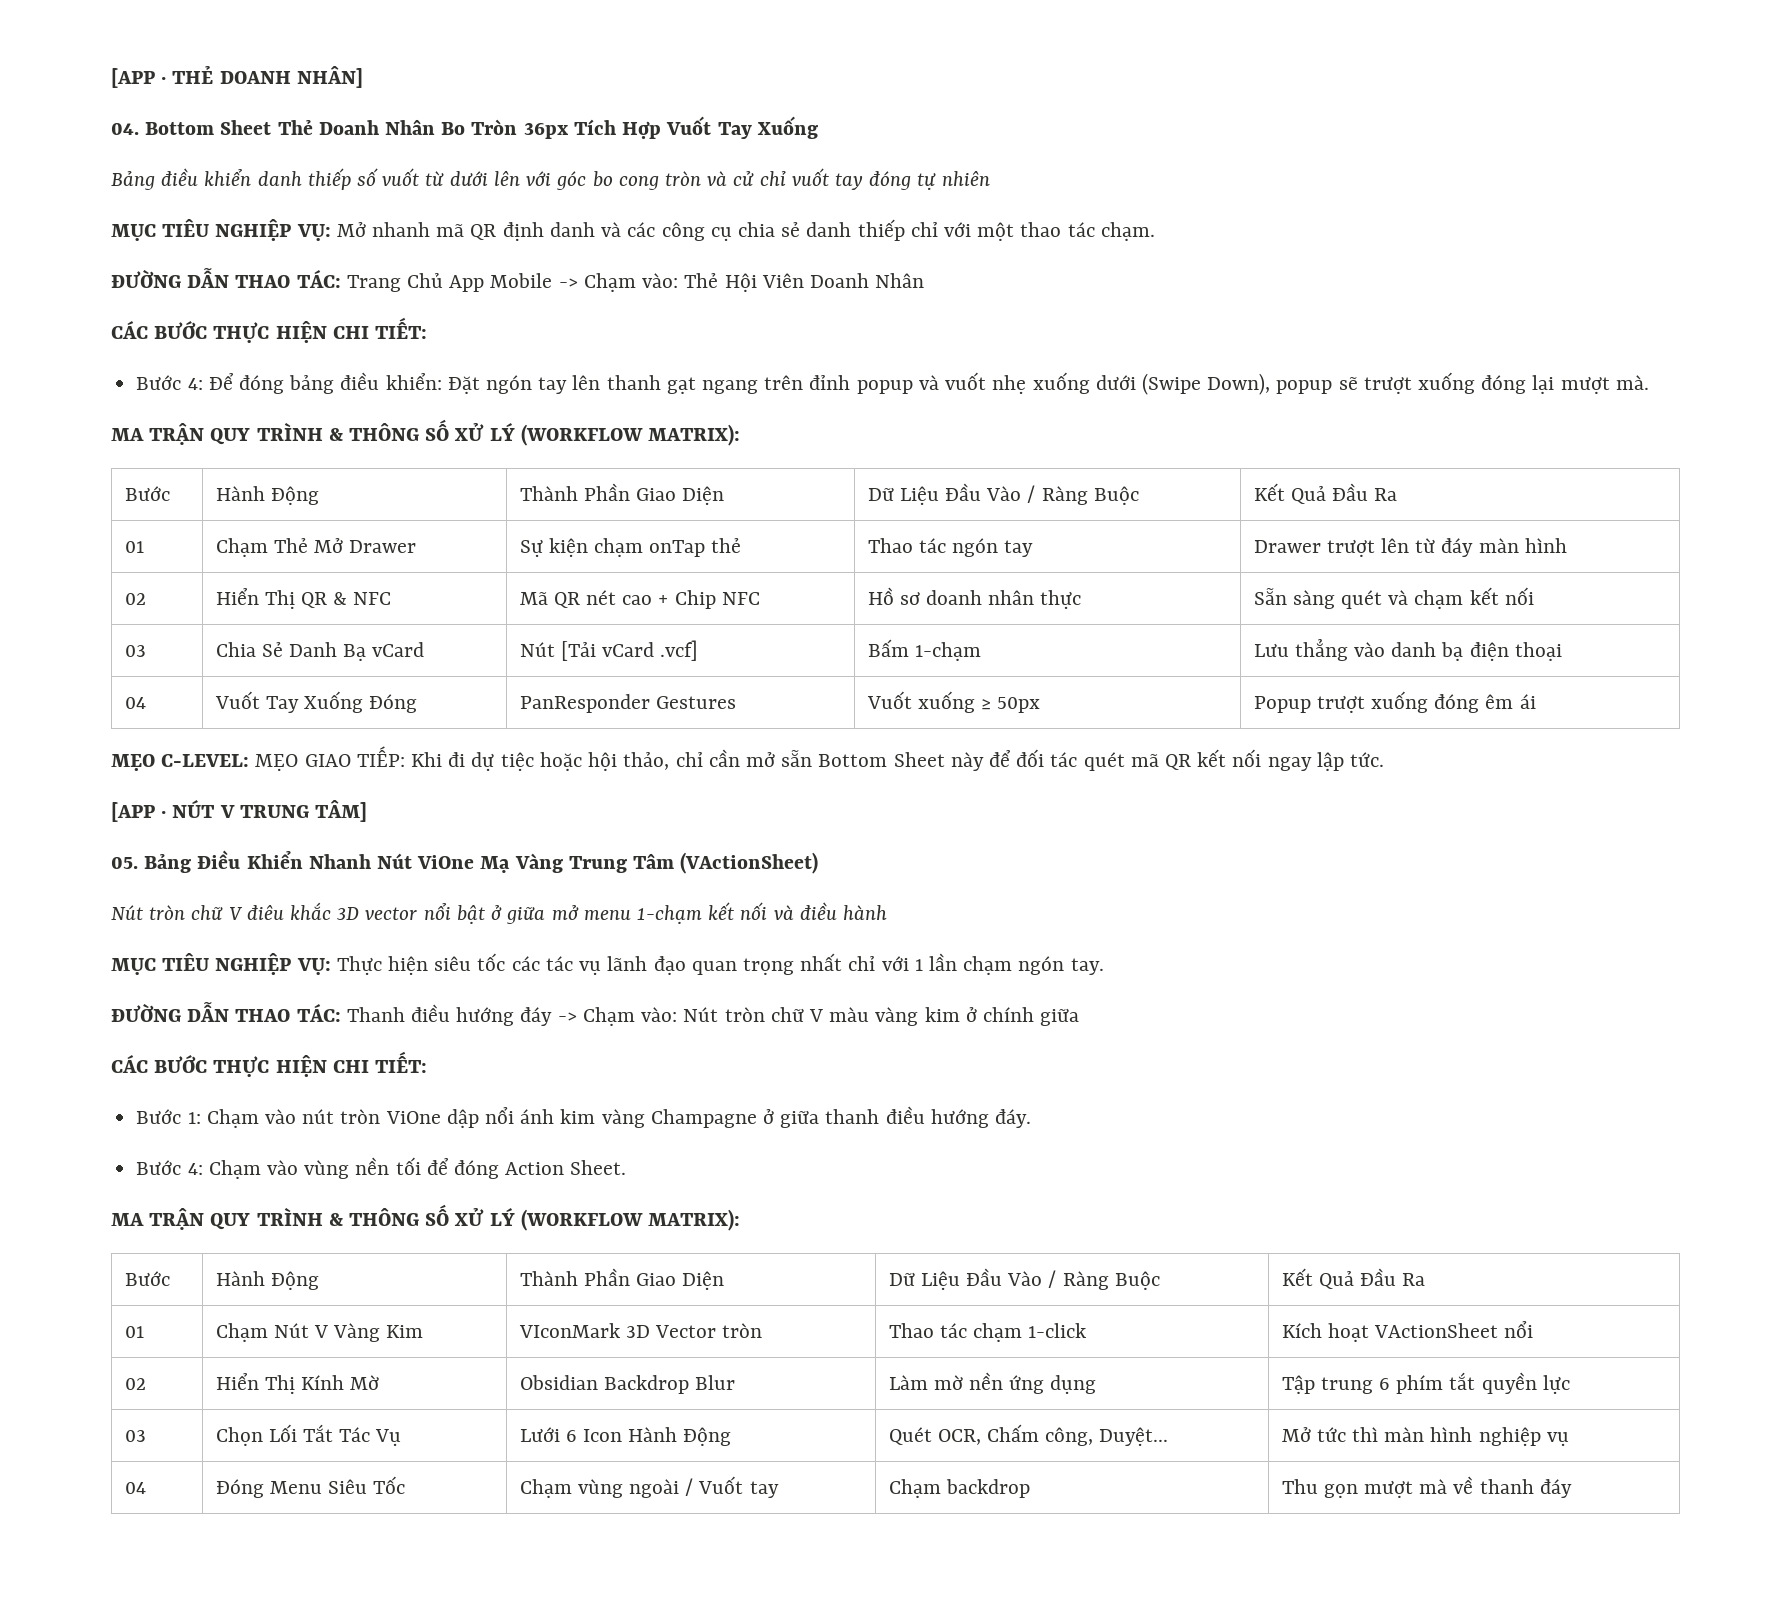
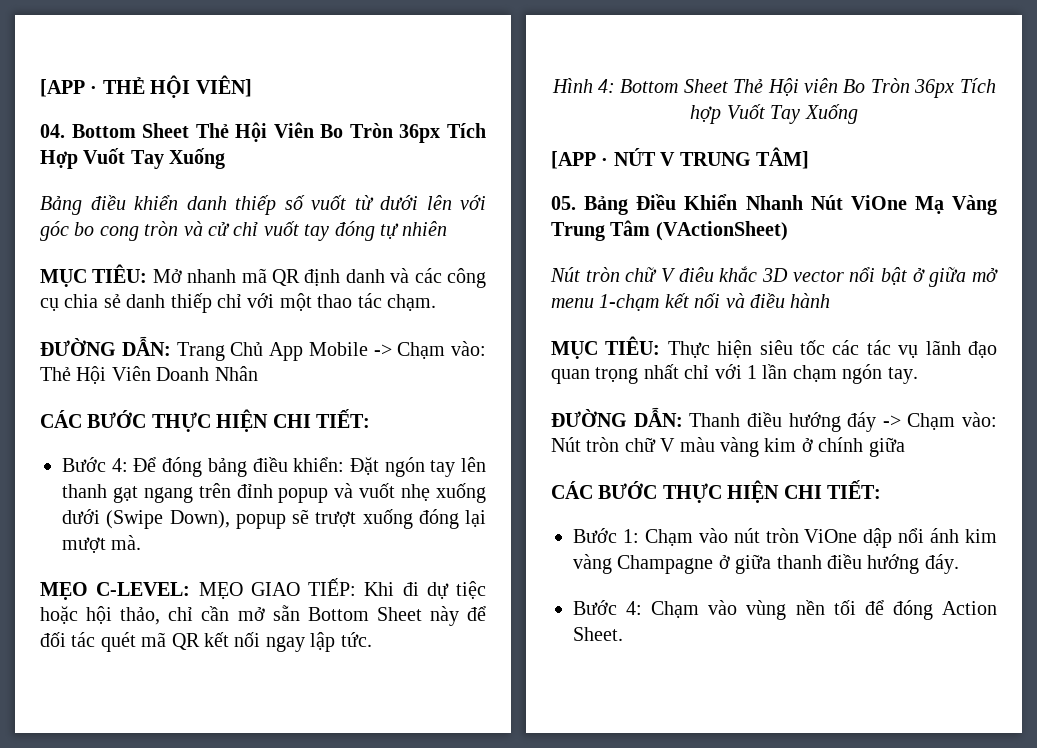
[219,66,363,88] DOANH NHÂN] -> [150,75,252,98] HỘI VIÊN]
[318,119,436,135] Doanh Nhân -> [235,122,314,142] Hội Viên
[162,219,331,241] TIÊU NGHIỆP VỤ: -> [92,264,148,283] TIÊU:
[187,267,341,288] DẪN THAO TÁC: -> [121,336,171,356] DẪN:
[111,419,741,446] [124,486,170,501] [215,486,319,505] [519,483,725,505] [867,483,1139,505] [1253,483,1398,504] [124,541,144,553] [215,538,417,557] [519,538,742,557] [867,538,1034,557] [1253,538,1567,557] [124,593,146,605] [215,588,392,609] [519,590,760,609] [867,587,1082,609] [1253,587,1534,609] [124,645,146,657] [215,642,425,661] [519,640,699,661] [867,639,981,661] [1253,639,1562,661] [124,697,146,709] [214,691,418,713] [519,694,736,713] [866,691,1041,713] [1253,691,1536,713] // MA TRẬN QUY TRÌNH & THÔNG SỐ XỬ LÝ (WORKFLOW MATRIX): // Bước | Hành Động | Thành Phần Giao Diện | Dữ Liệu Đầu Vào / Ràng Buộc | Kết Quả Đầu Ra // 01 | Chạm Thẻ Mở Drawer | Sự kiện chạm onTap thẻ | Thao tác ngón tay | Drawer trượt lên từ đáy màn hình // 02 | Hiển Thị QR & NFC | Mã QR nét cao + Chip NFC | Hồ sơ doanh nhân thực | Sẵn sàng quét và chạm kết nối // 03 | Chia Sẻ Danh Bạ vCard | Nút [Tải vCard .vcf] | Bấm 1-chạm | Lưu thẳng vào danh bạ điện thoại // 04 | Vuốt Tay Xuống Đóng | PanResponder Gestures | Vuốt xuống ≥ 50px | Popup trượt xuống đóng êm ái -> (142, 542) none
(1385, 759) none -> [551,78,996,98] [690,104,858,124] // Hình 4: Bottom Sheet Thẻ Hội viên Bo Tròn 36px Tích hợp Vuốt Tay Xuống
[162,953,331,975] TIÊU NGHIỆP VỤ: -> [605,336,661,355] TIÊU:
[187,1001,341,1022] DẪN THAO TÁC: -> [633,407,683,427] DẪN:
[111,1204,741,1231] [124,1271,170,1286] [215,1271,319,1290] [519,1268,725,1290] [888,1268,1160,1290] [1281,1268,1426,1289] [124,1326,144,1338] [215,1323,424,1342] [518,1323,763,1338] [888,1323,1087,1342] [1281,1321,1534,1342] [124,1378,146,1390] [215,1373,380,1394] [519,1375,736,1394] [888,1372,1097,1394] [1281,1372,1570,1394] [124,1430,146,1442] [215,1424,402,1446] [519,1427,732,1446] [888,1424,1169,1446] [1281,1427,1569,1446] [124,1482,146,1494] [215,1476,406,1498] [519,1476,779,1498] [888,1479,1030,1498] [1281,1476,1572,1498] // MA TRẬN QUY TRÌNH & THÔNG SỐ XỬ LÝ (WORKFLOW MATRIX): // Bước | Hành Động | Thành Phần Giao Diện | Dữ Liệu Đầu Vào / Ràng Buộc | Kết Quả Đầu Ra // 01 | Chạm Nút V Vàng Kim | VIconMark 3D Vector tròn | Thao tác chạm 1-click | Kích hoạt VActionSheet nổi // 02 | Hiển Thị Kính Mờ | Obsidian Backdrop Blur | Làm mờ nền ứng dụng | Tập trung 6 phím tắt quyền lực // 03 | Chọn Lối Tắt Tác Vụ | Lưới 6 Icon Hành Động | Quét OCR, Chấm công, Duyệt... | Mở tức thì màn hình nghiệp vụ // 04 | Đóng Menu Siêu Tốc | Chạm vùng ngoài / Vuốt tay | Chạm backdrop | Thu gọn mượt mà về thanh đáy -> (623, 634) none

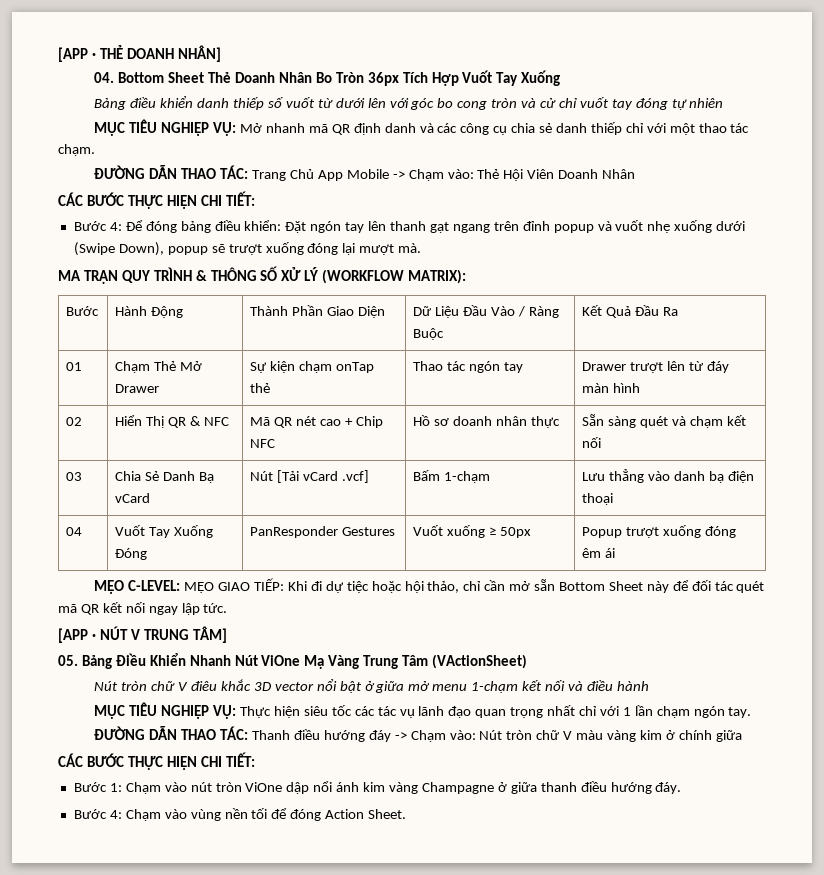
[150,75,252,98] HỘI VIÊN] -> [126,45,221,62] DOANH NHÂN]
[235,122,314,142] Hội Viên -> [235,72,312,83] Doanh Nhân
[92,264,148,283] TIÊU: -> [129,119,237,136] TIÊU NGHIỆP VỤ:
[121,336,171,356] DẪN: -> [149,165,249,179] DẪN THAO TÁC:
(142, 542) none -> [58,266,467,284] [66,306,100,316] [115,306,184,318] [250,305,386,318] [413,305,559,318] [413,328,445,340] [582,305,679,318] [66,362,83,371] [115,361,203,373] [115,384,160,393] [250,361,375,373] [250,383,271,393] [413,361,524,373] [582,361,729,373] [582,383,641,393] [66,417,83,426] [115,415,229,428] [250,416,383,428] [250,439,276,448] [413,415,560,428] [582,414,746,428] [582,437,602,448] [66,472,83,481] [115,471,215,483] [115,493,151,503] [250,470,370,483] [413,470,491,483] [582,469,754,483] [582,493,614,505] [66,527,83,536] [115,525,214,538] [115,548,148,560] [250,526,396,538] [413,525,532,538] [582,525,737,538] [582,548,616,558] // MA TRẬN QUY TRÌNH & THÔNG SỐ XỬ LÝ (WORKFLOW MATRIX): // Bước | Hành Động | Thành Phần Giao Diện | Dữ Liệu Đầu Vào / Ràng Buộc | Kết Quả Đầu Ra // 01 | Chạm Thẻ Mở Drawer | Sự kiện chạm onTap thẻ | Thao tác ngón tay | Drawer trượt lên từ đáy màn hình // 02 | Hiển Thị QR & NFC | Mã QR nét cao + Chip NFC | Hồ sơ doanh nhân thực | Sẵn sàng quét và chạm kết nối // 03 | Chia Sẻ Danh Bạ vCard | Nút [Tải vCard .vcf] | Bấm 1-chạm | Lưu thẳng vào danh bạ điện thoại // 04 | Vuốt Tay Xuống Đóng | PanResponder Gestures | Vuốt xuống ≥ 50px | Popup trượt xuống đóng êm ái
[551,78,996,98] [690,104,858,124] // Hình 4: Bottom Sheet Thẻ Hội viên Bo Tròn 36px Tích hợp Vuốt Tay Xuống -> (228, 608) none
[605,336,661,355] TIÊU: -> [129,702,237,719] TIÊU NGHIỆP VỤ:
[633,407,683,427] DẪN: -> [149,726,249,740] DẪN THAO TÁC:

